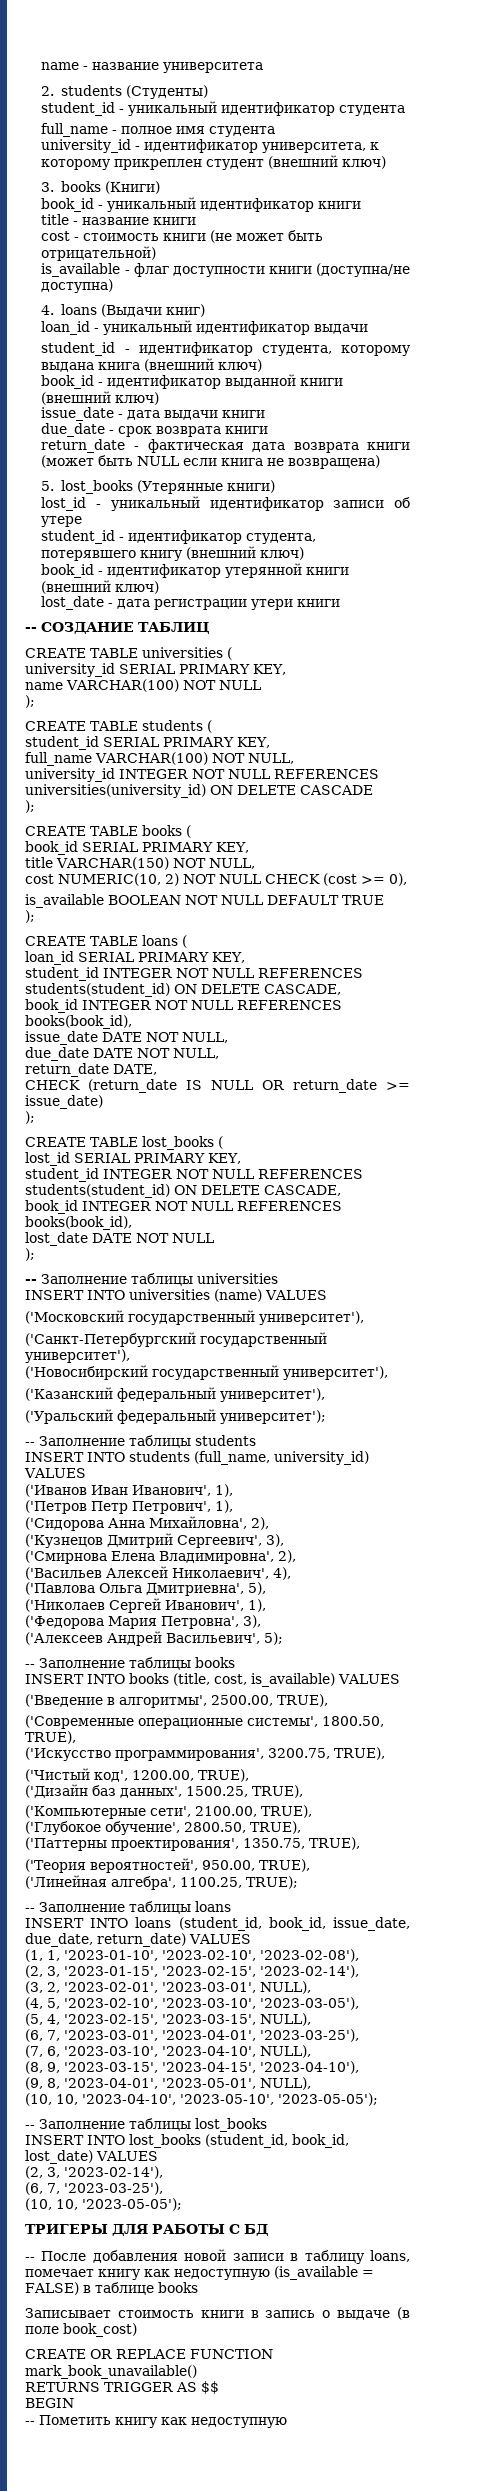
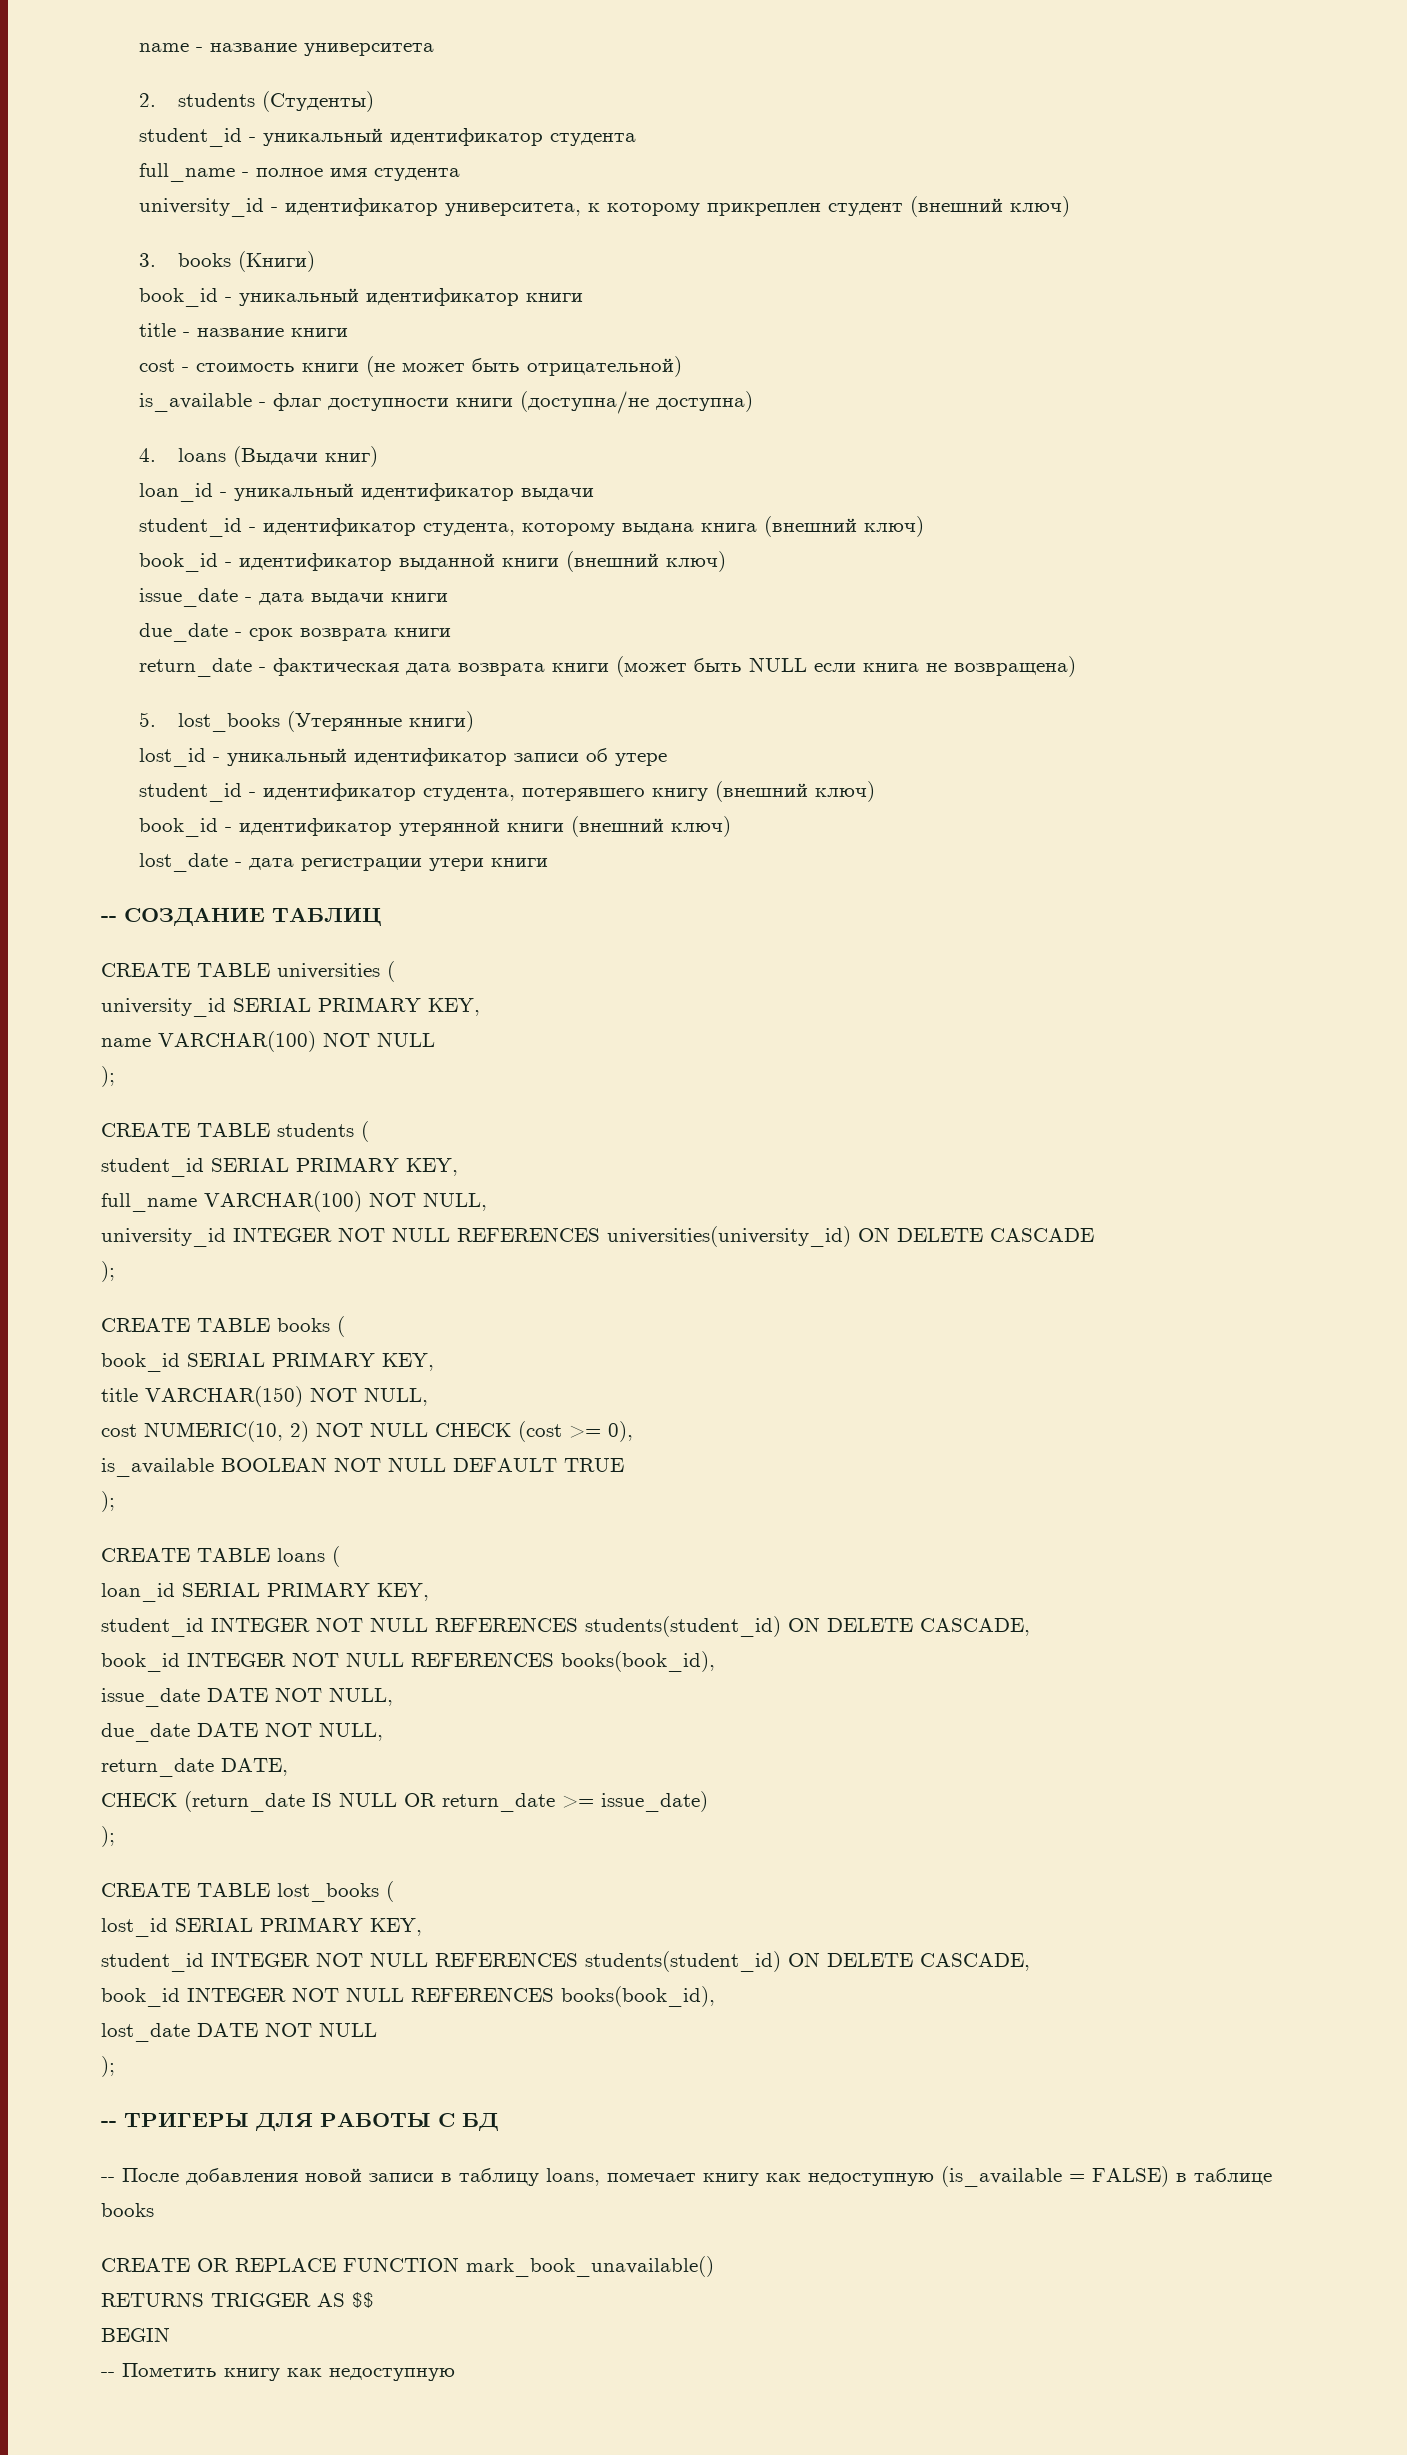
[41,1273,278,1286] [25,1289,327,1302] [25,1310,364,1325] [25,1332,327,1347] [25,1349,130,1363] [25,1365,388,1380] [25,1387,325,1402] [25,1409,326,1424] [25,1435,256,1448] [25,1451,369,1465] [24,1468,86,1478] [25,1484,233,1497] [25,1500,233,1514] [25,1516,269,1531] [25,1533,284,1548] [25,1550,296,1564] [25,1566,291,1580] [25,1582,266,1596] [25,1598,266,1613] [25,1615,261,1629] [25,1631,283,1646] [25,1657,235,1670] [25,1673,400,1687] [25,1694,328,1708] [25,1715,384,1729] [25,1731,76,1744] [25,1747,385,1761] [25,1768,249,1782] [25,1784,303,1798] [25,1805,312,1819] [25,1821,301,1835] [25,1837,360,1851] [25,1858,310,1873] [25,1875,298,1890] [25,1901,231,1914] [25,1917,410,1931] [25,1933,251,1947] [25,1949,359,1962] [25,1965,359,1978] [25,1981,311,1994] [25,1997,359,2010] [25,2013,311,2026] [25,2029,359,2042] [25,2045,311,2058] [25,2061,359,2074] [25,2077,311,2090] [25,2093,378,2106] [25,2118,267,2132] [25,2134,349,2148] [25,2150,158,2164] [25,2166,163,2179] [25,2182,163,2195] [25,2198,182,2211] Заполнение таблицы universities // INSERT INTO universities (name) VALUES // ('Московский государственный университет'), // ('Санкт-Петербургский государственный университет'), // ('Новосибирский государственный университет'), // ('Казанский федеральный университет'), // ('Уральский федеральный университет'); // -- Заполнение таблицы students // INSERT INTO students (full_name, university_id) VALUES // ('Иванов Иван Иванович', 1), // ('Петров Петр Петрович', 1), // ('Сидорова Анна Михайловна', 2), // ('Кузнецов Дмитрий Сергеевич', 3), // ('Смирнова Елена Владимировна', 2), // ('Васильев Алексей Николаевич', 4), // ('Павлова Ольга Дмитриевна', 5), // ('Николаев Сергей Иванович', 1), // ('Федорова Мария Петровна', 3), // ('Алексеев Андрей Васильевич', 5); // -- Заполнение таблицы books // INSERT INTO books (title, cost, is_available) VALUES // ('Введение в алгоритмы', 2500.00, TRUE), // ('Современные операционные системы', 1800.50, TRUE), // ('Искусство программирования', 3200.75, TRUE), // ('Чистый код', 1200.00, TRUE), // ('Дизайн баз данных', 1500.25, TRUE), // ('Компьютерные сети', 2100.00, TRUE), // ('Глубокое обучение', 2800.50, TRUE), // ('Паттерны проектирования', 1350.75, TRUE), // ('Теория вероятностей', 950.00, TRUE), // ('Линейная алгебра', 1100.25, TRUE); // -- Заполнение таблицы loans // INSERT INTO loans (student_id, book_id, issue_date, due_date, return_date) VALUES // (1, 1, '2023-01-10', '2023-02-10', '2023-02-08'), // (2, 3, '2023-01-15', '2023-02-15', '2023-02-14'), // (3, 2, '2023-02-01', '2023-03-01', NULL), // (4, 5, '2023-02-10', '2023-03-10', '2023-03-05'), // (5, 4, '2023-02-15', '2023-03-15', NULL), // (6, 7, '2023-03-01', '2023-04-01', '2023-03-25'), // (7, 6, '2023-03-10', '2023-04-10', NULL), // (8, 9, '2023-03-15', '2023-04-15', '2023-04-10'), // (9, 8, '2023-04-01', '2023-05-01', NULL), // (10, 10, '2023-04-10', '2023-05-10', '2023-05-05'); // -- Заполнение таблицы lost_books // INSERT INTO lost_books (student_id, book_id, lost_date) VALUES // (2, 3, '2023-02-14'), // (6, 7, '2023-03-25'), // (10, 10, '2023-05-05'); // -> (117, 2124) none
[25,2307,410,2320] [25,2323,137,2337] // Записывает стоимость книги в запись о выдаче (в поле book_cost) -> (154, 2210) none

